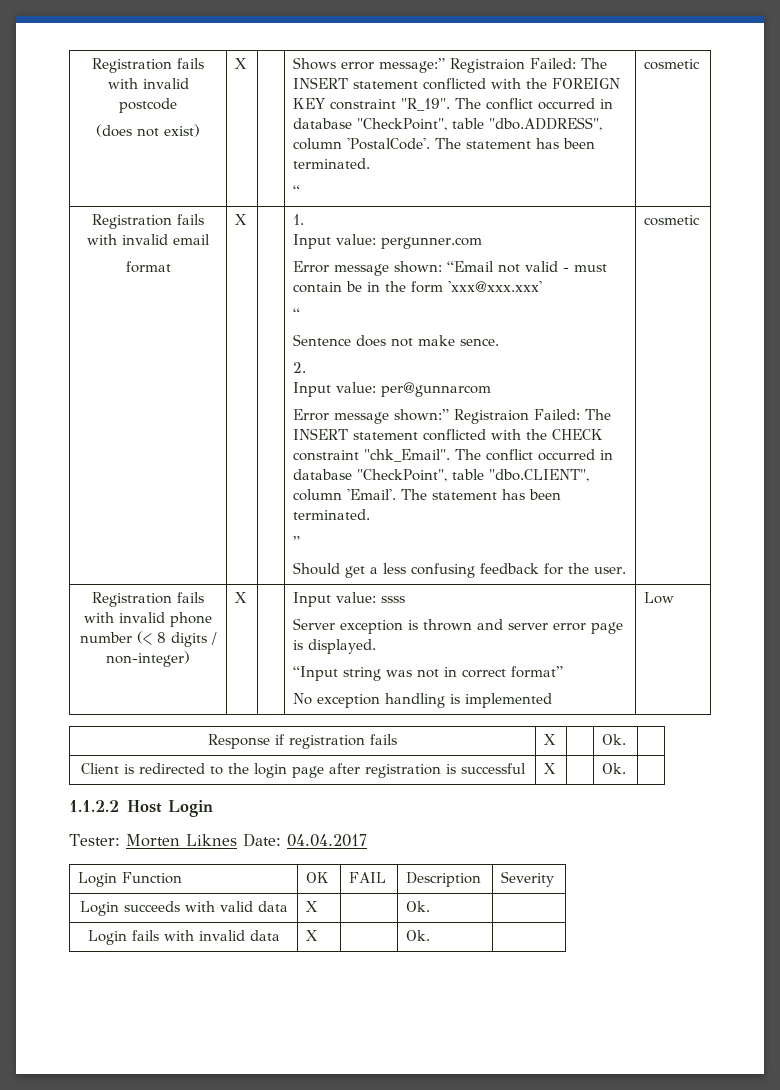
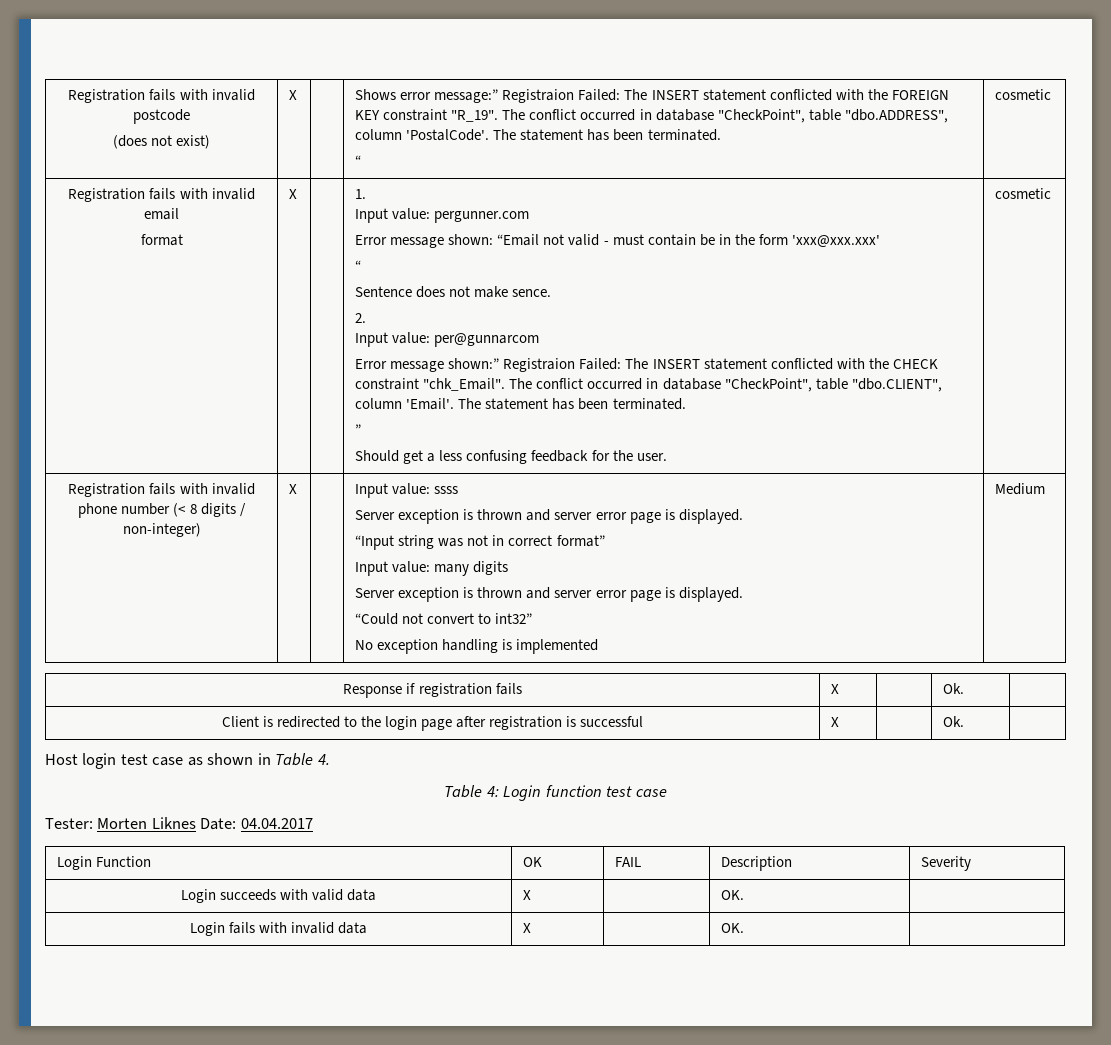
(564, 672) none -> [355,561,509,576] [355,587,743,602] [355,613,533,625] // Input value: many digits // Server exception is thrown and server error page is displayed. // “Could not convert to int32”
[644,592,675,604] Low -> [995,483,1046,495] Medium
[69,800,214,817] 1.1.2.2 Host Login -> [45,753,330,769] [444,785,667,801] Host login test case as shown in Table 4. // Table 4: Login function test case
[406,901,431,912] Ok. -> [721,890,745,900] OK.
[406,930,431,941] Ok. -> [721,923,745,933] OK.

